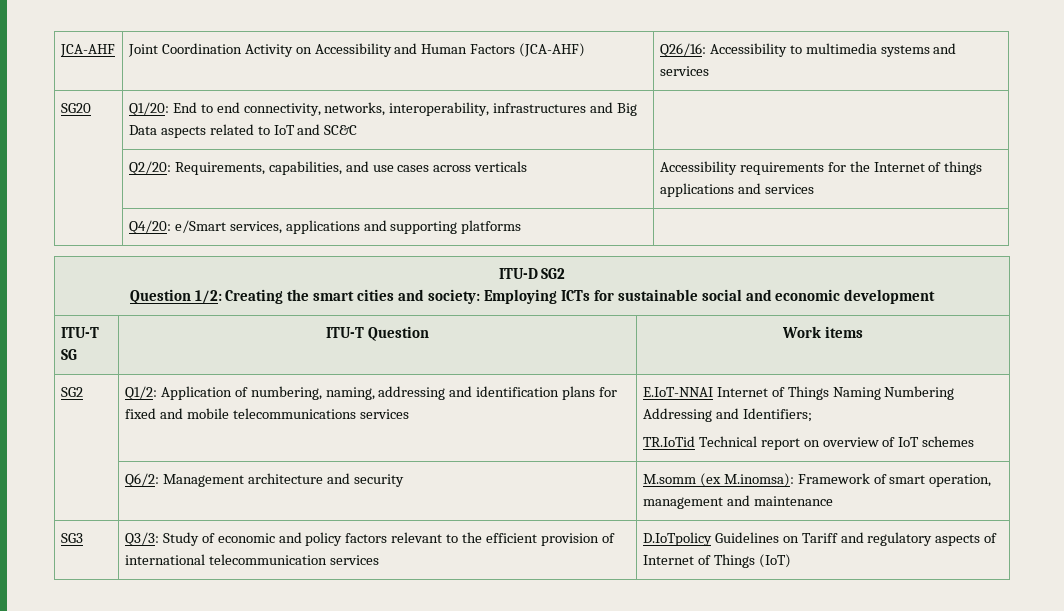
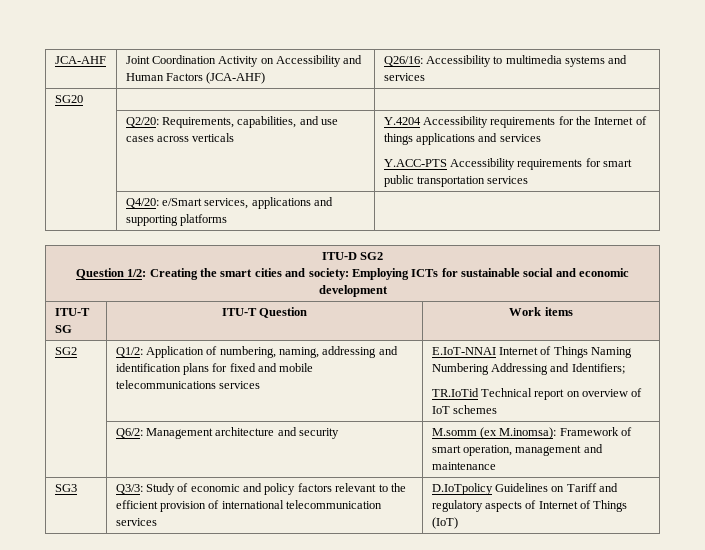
[128,102,638,116] [128,124,358,138] Q1/20: End to end connectivity, networks, interoperability, infrastructures and Big Data aspects related to IoT and SC&C -> (83, 99) none
(528, 166) none -> [383,117,421,125] Y.4204
(814, 189) none -> [383,158,633,170] [383,175,529,187] // Y.ACC-PTS Accessibility requirements for smart public transportation services

